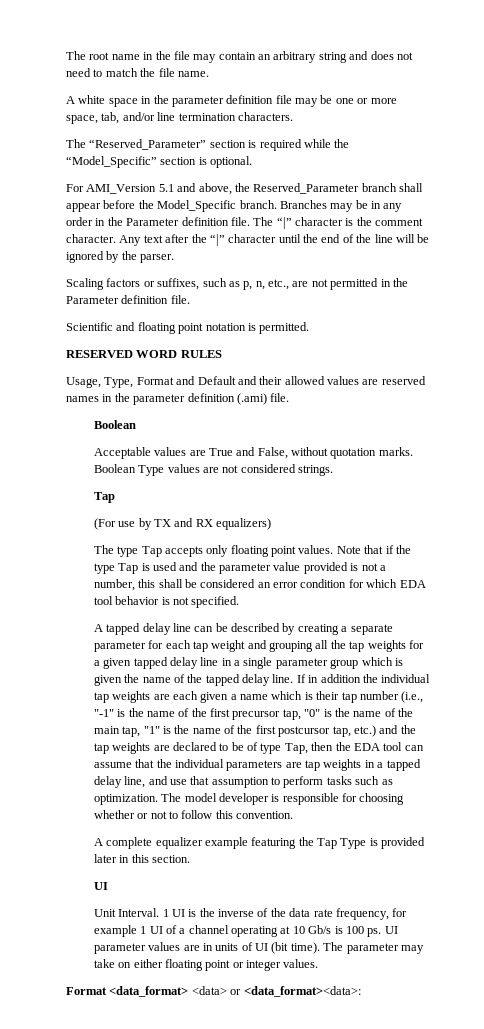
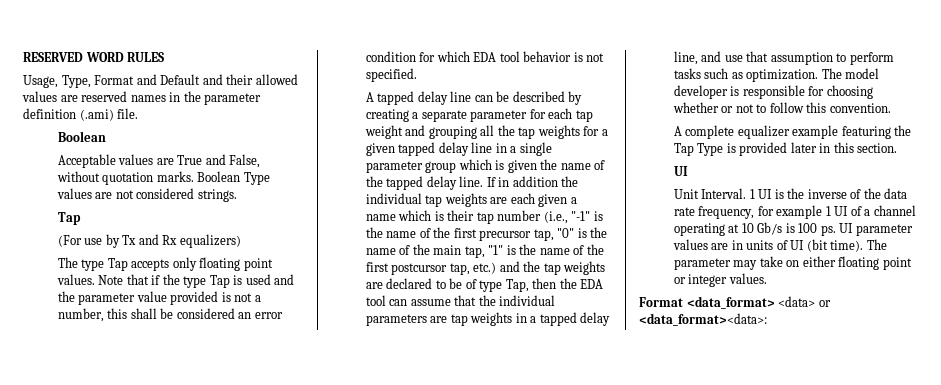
[66,51,413,63] [66,68,209,77] [66,95,397,107] [66,112,293,124] [66,139,350,151] [66,156,253,168] [66,183,423,195] [66,200,403,212] [66,217,424,229] [66,234,430,246] [66,251,175,263] [66,278,408,290] [66,295,190,304] [66,322,310,334] The root name in the file may contain an arbitrary string and does not need to match the file name. // A white space in the parameter definition file may be one or more space, tab, and/or line termination characters. // The “Reserved_Parameter” section is required while the “Model_Specific” section is optional. // For AMI_Version 5.1 and above, the Reserved_Parameter branch shall appear before the Model_Specific branch. Branches may be in any order in the Parameter definition file. The “|” character is the comment character. Any text after the “|” character until the end of the line will be ignored by the parser. // Scaling factors or suffixes, such as p, n, etc., are not permitted in the Parameter definition file. // Scientific and floating point notation is permitted. // -> (23, 57) none
[153,518,213,527] TX and RX -> [122,234,178,245] Tx and Rx

